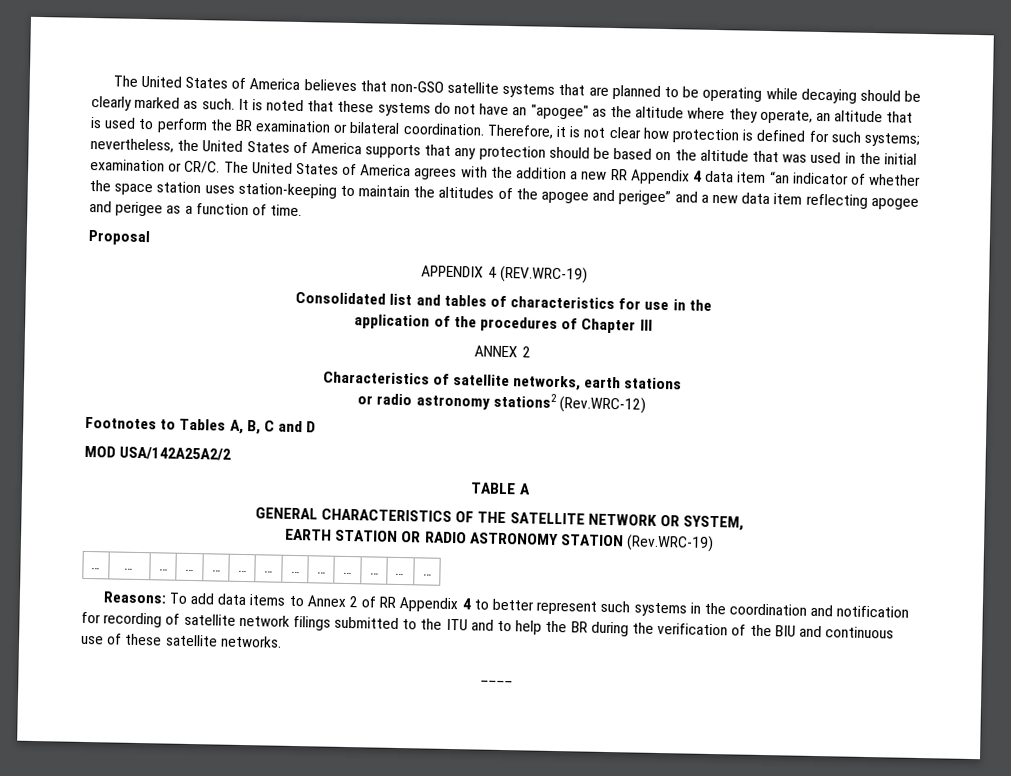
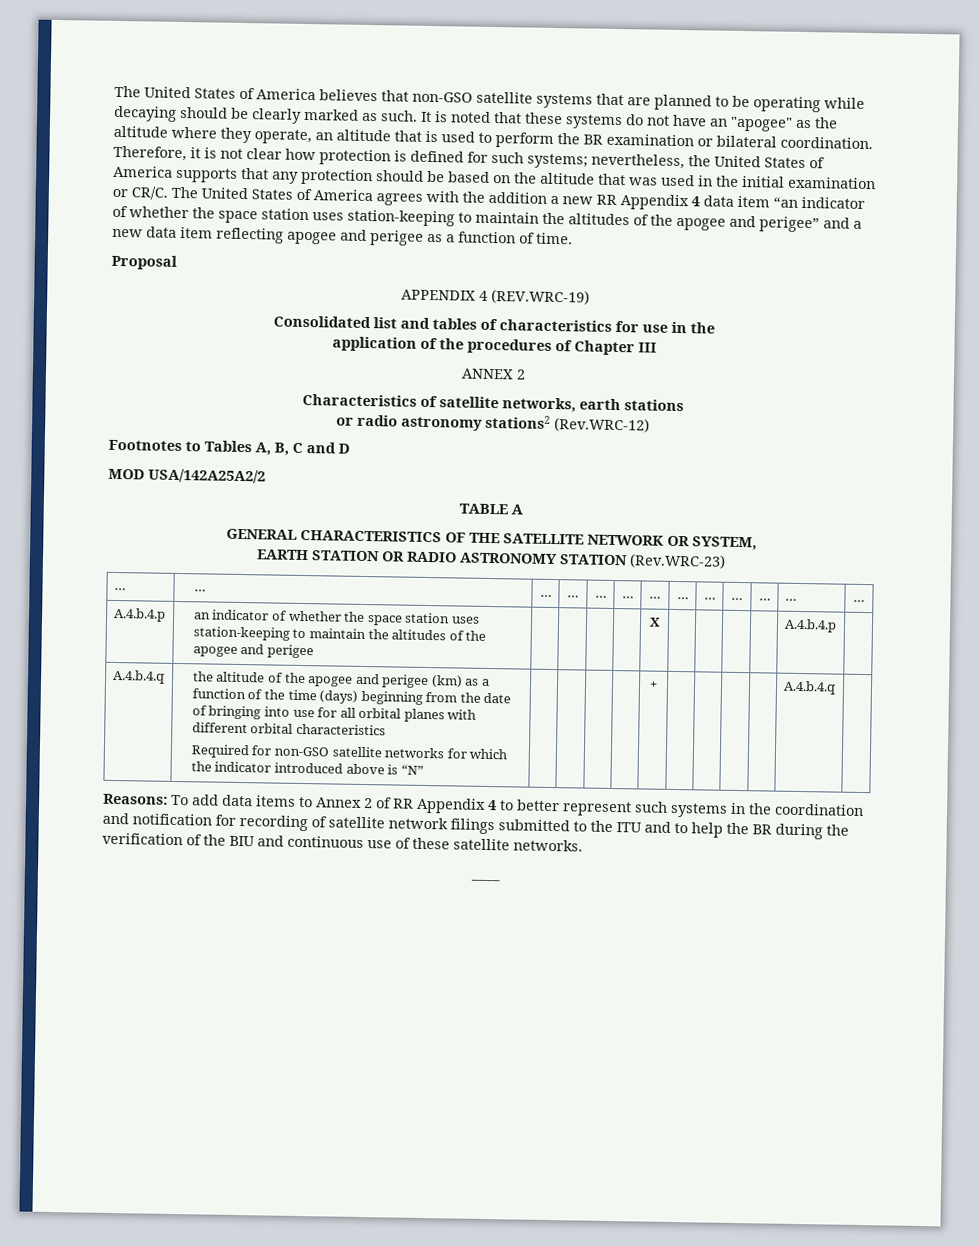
[626,534,715,553] (Rev.WRC-19) -> [628,553,726,569] (Rev.WRC-23)
(432, 574) none -> [112,607,166,622] [193,609,480,626] [192,626,487,641] [192,644,314,659] [648,617,661,627] [783,618,837,633] [111,669,165,684] [192,671,490,689] [191,688,512,705] [191,705,477,723] [191,722,386,736] [190,744,508,760] [190,761,424,775] [649,681,658,689] [782,680,836,695] // A.4.b.4.p | an indicator of whether the space station uses station-keeping to maintain the altitudes of the apogee and perigee | | | | | X | | | | | A.4.b.4.p | // A.4.b.4.q | the altitude of the apogee and perigee (km) as a function of the time (days) beginning from the date of bringing into use for all orbital planes with different orbital characteristics // Required for non-GSO satellite networks for which the indicator introduced above is “N” | | | | | + | | | | | A.4.b.4.q |

